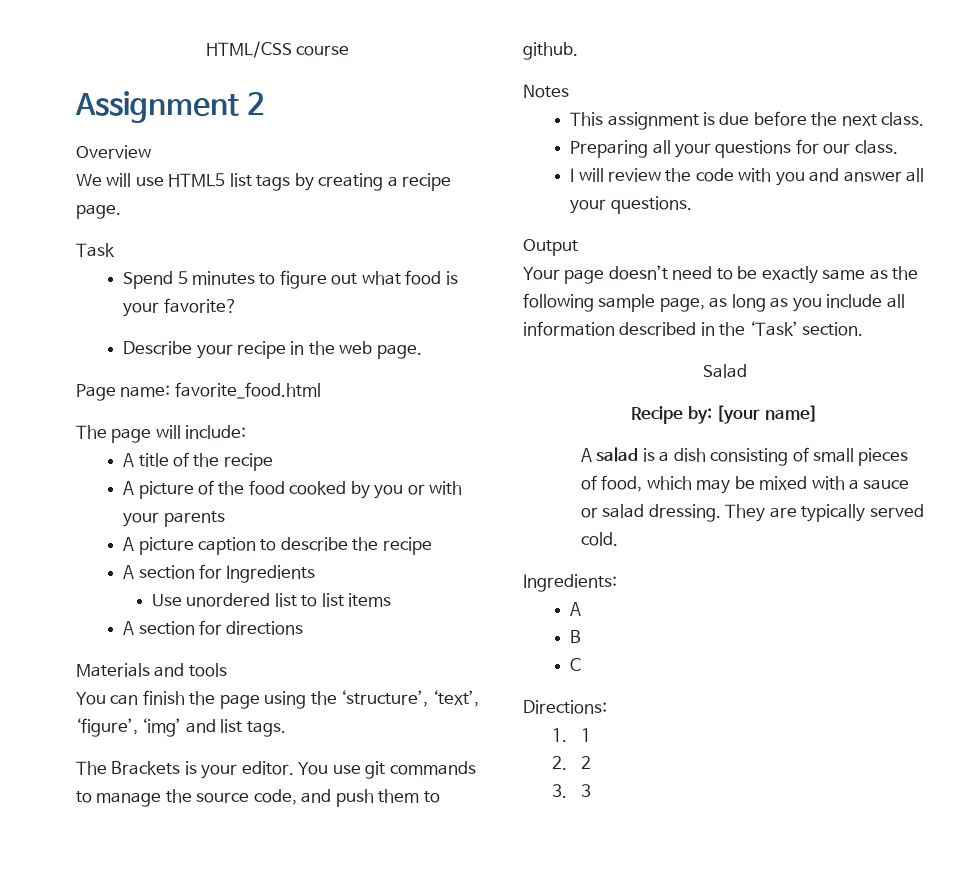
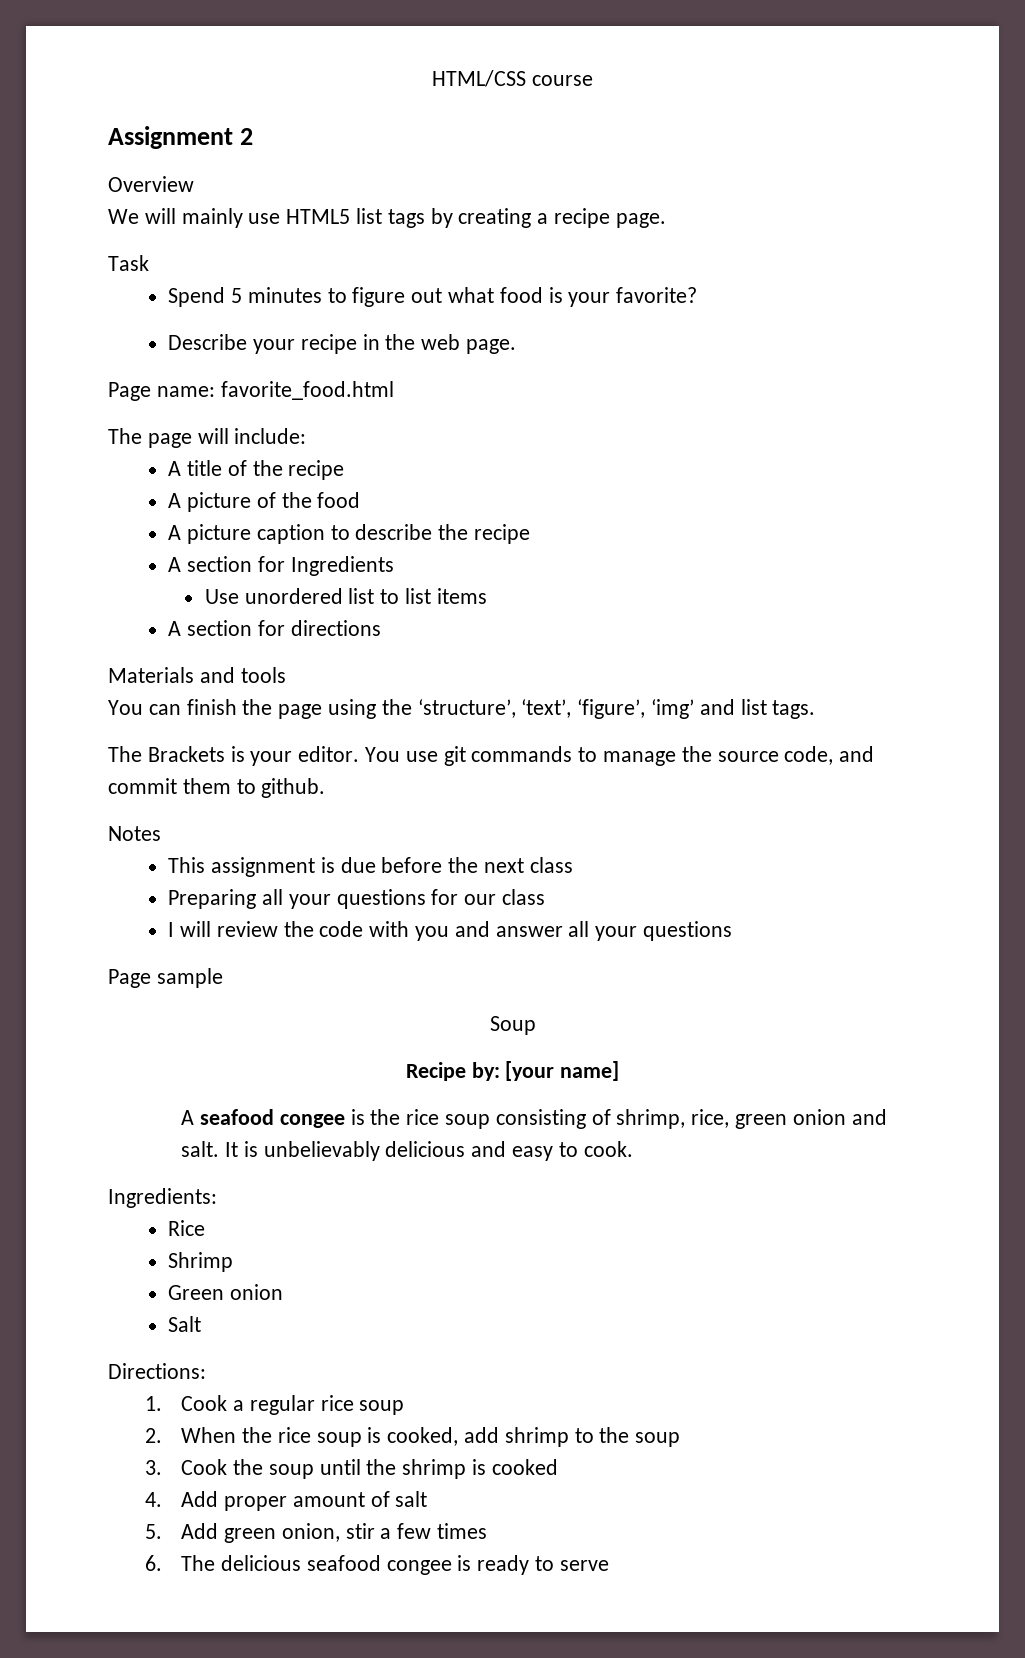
(132, 180) none -> [181,208,243,228] mainly
[289,481,463,499] [123,511,225,527] cooked by you or with your parents -> (361, 500) none
[335,789,374,807] push -> [108,778,177,794] commit
[881,112,925,126] class. -> [529,857,573,873] class
[854,140,898,154] class. -> [502,889,546,905] class
[610,196,692,214] [523,239,578,256] [523,265,919,284] [523,293,905,312] [523,321,864,336] [702,364,747,378] questions. // Output // Your page doesn’t need to be exactly same as the following sample page, as long as you include all information described in the ‘Task’ section. // Salad -> [643,921,733,941] [108,968,223,988] [489,1016,536,1035] questions // Page sample // Soup
[596,447,909,466] [580,475,910,494] [580,504,924,522] [580,532,618,546] [523,574,617,592] [570,602,582,616] [570,630,582,643] [570,658,582,671] [523,700,607,714] [551,728,591,742] [551,756,591,770] [551,784,591,798] salad is a dish consisting of small pieces of food, which may be mixed with a sauce or salad dressing. They are typically served cold. // Ingredients: // A // B // C // Directions: // 1. 1 // 2. 2 // 3. 3 -> [199,1109,887,1129] [181,1141,633,1161] [108,1188,217,1208] [168,1220,206,1236] [168,1252,234,1272] [168,1284,284,1300] [168,1316,202,1332] [108,1363,206,1379] [144,1395,405,1415] [144,1427,681,1447] [144,1459,558,1479] [144,1491,428,1511] [144,1523,487,1543] [144,1555,609,1575] seafood congee is the rice soup consisting of shrimp, rice, green onion and salt. It is unbelievably delicious and easy to cook. // Ingredients: // Rice // Shrimp // Green onion // Salt // Directions: // 1. Cook a regular rice soup // 2. When the rice soup is cooked, add shrimp to the soup // 3. Cook the soup until the shrimp is cooked // 4. Add proper amount of salt // 5. Add green onion, stir a few times // 6. The delicious seafood congee is ready to serve

